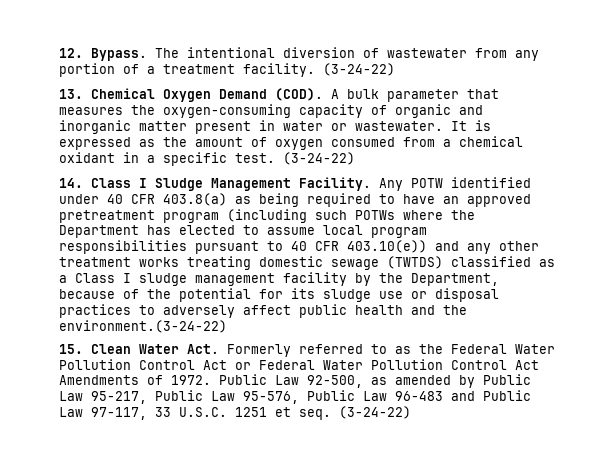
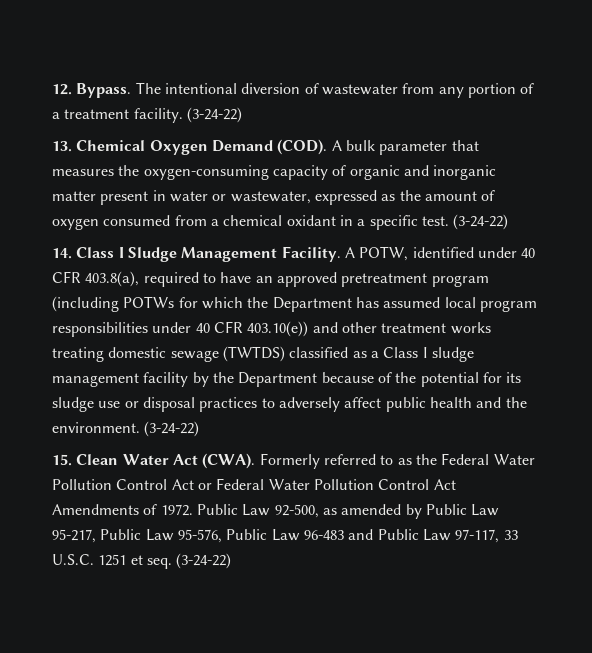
[355,120,491,131] wastewater. It is -> [230,191,311,204] wastewater,
[379,178,443,191] Any POTW -> [344,246,409,261] A POTW,
[163,193,299,207] 403.8(a) as being -> [85,271,140,287] 403.8(a),
[315,210,475,220] [59,225,315,238] such POTWs where the Department has elected to assume -> [123,296,441,312] POTWs for which the Department has assumed
[195,241,283,254] pursuant to -> [152,322,192,333] under
[467,243,491,254] any -> (338, 327) none
[411,273,499,286] Department, -> [238,372,318,387] Department
[59,320,227,333] environment.(3-24-22) -> [52,421,200,437] environment. (3-24-22)
[187,344,219,354] Act. -> [172,453,256,469] Act (CWA).

